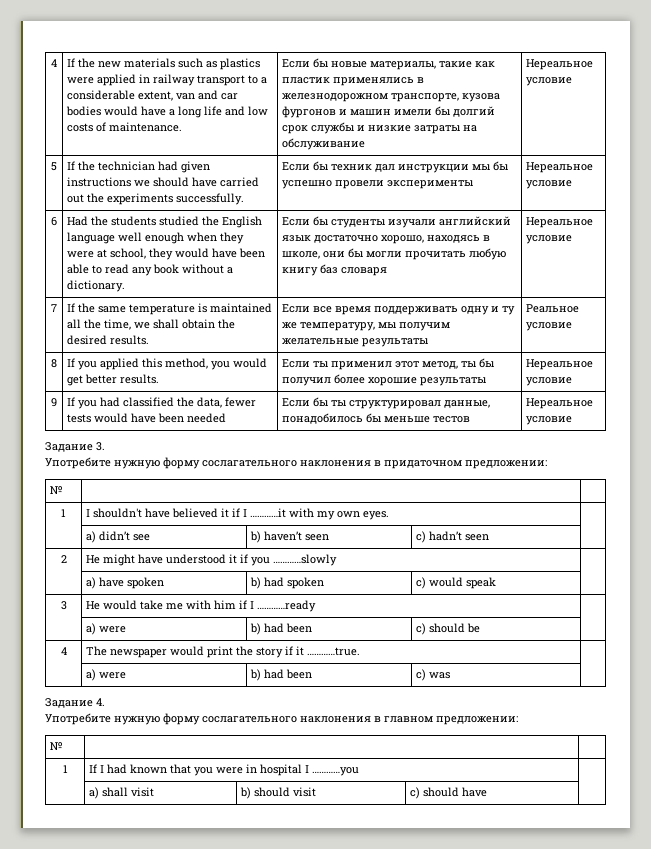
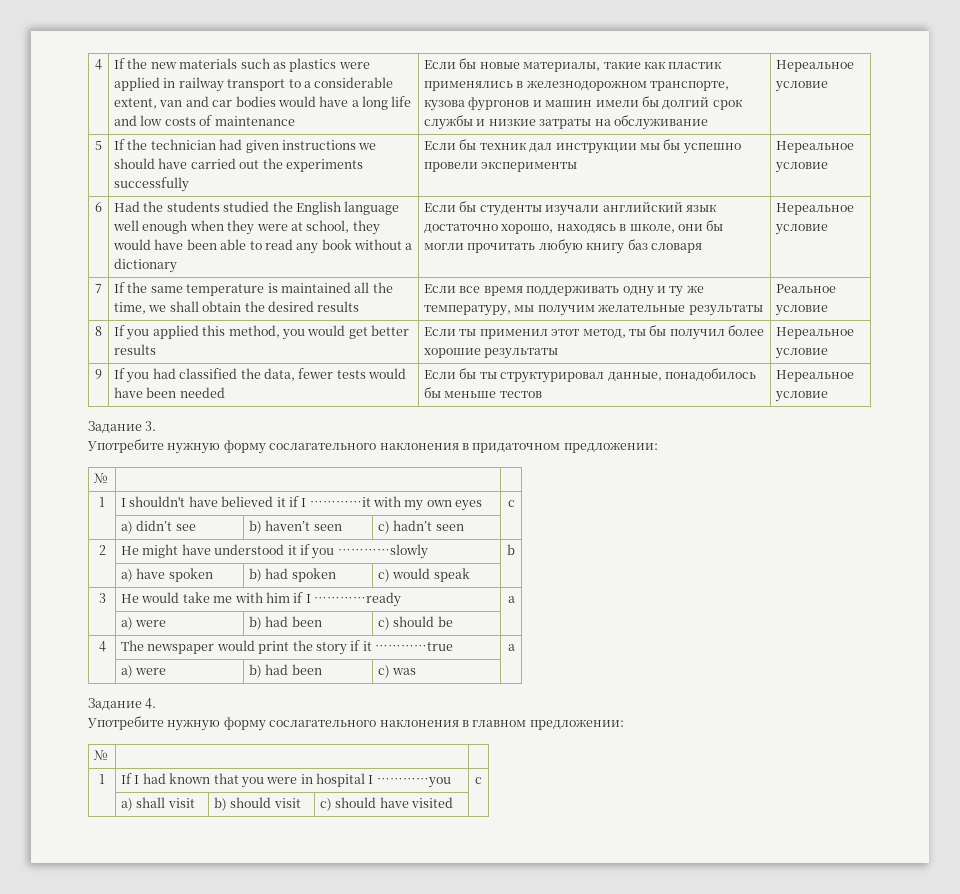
[109,122,183,132] maintenance. -> [214,116,295,126] maintenance
[176,193,245,205] successfully. -> [114,177,190,192] successfully
[67,280,126,292] dictionary. -> [114,258,178,273] dictionary
[110,335,150,345] results. -> [317,301,360,312] results
[120,374,160,384] results. -> [114,344,157,355] results
[363,511,390,520] eyes. | -> [455,500,483,511] [507,500,515,507] eyes | c
(338, 560) none -> [507,544,515,555] b
(317, 606) none -> [507,596,515,603] а
[307,647,361,656] …………true. | -> [375,642,454,651] [507,644,515,651] …………true | а
(360, 771) none -> [475,777,482,784] с
(488, 792) none -> [411,797,454,808] visited

